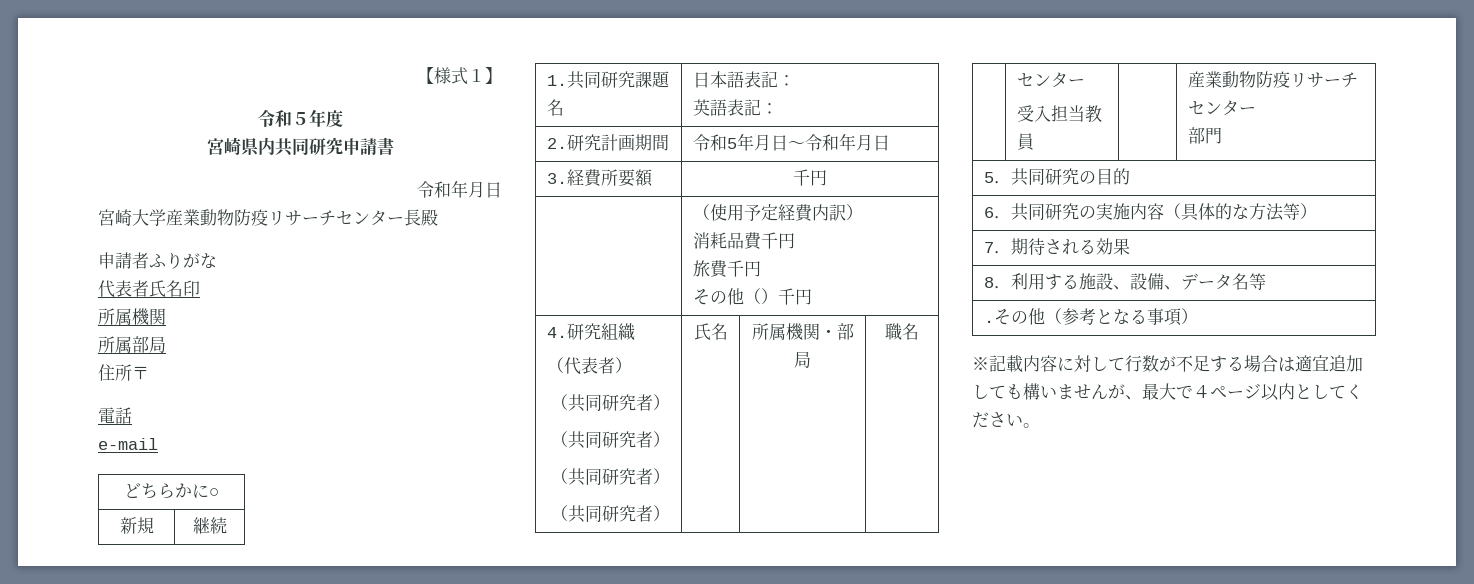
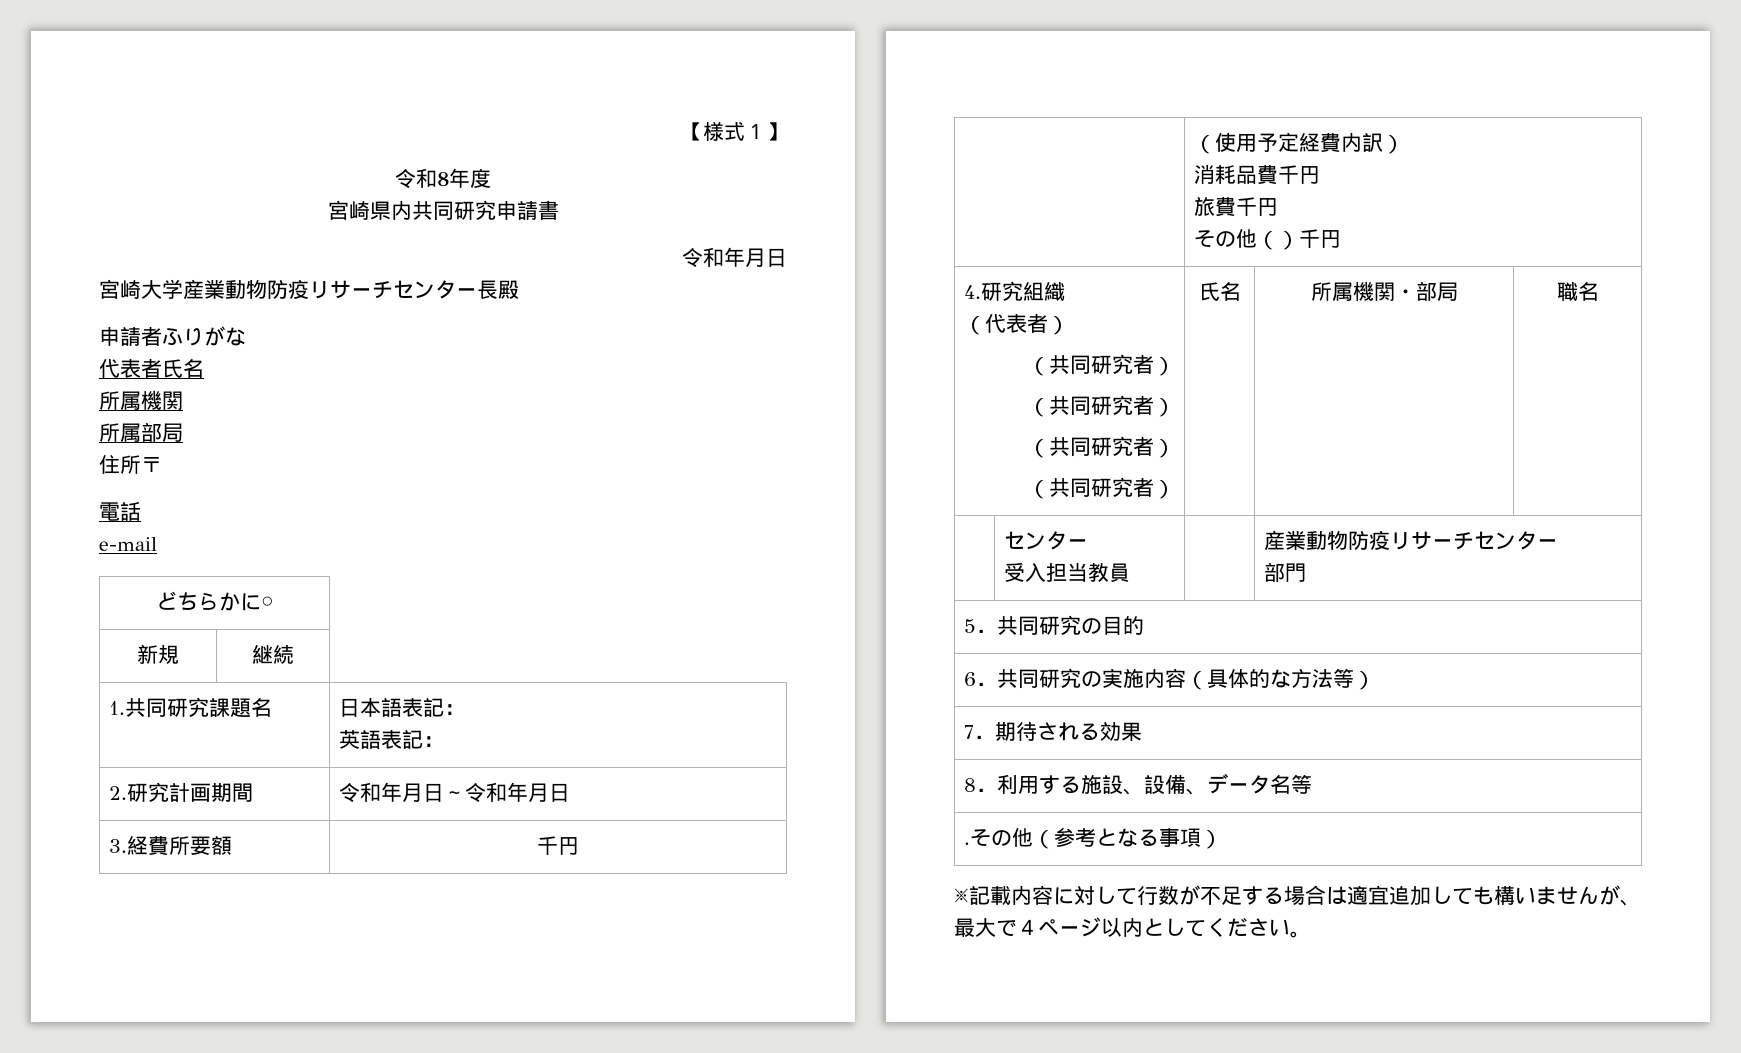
[291,112,309,125] ５ -> [437,172,449,186] 8
[183,280,200,297] 印 -> (204, 368) none
[726,138,737,149] 5 -> (381, 792) none

